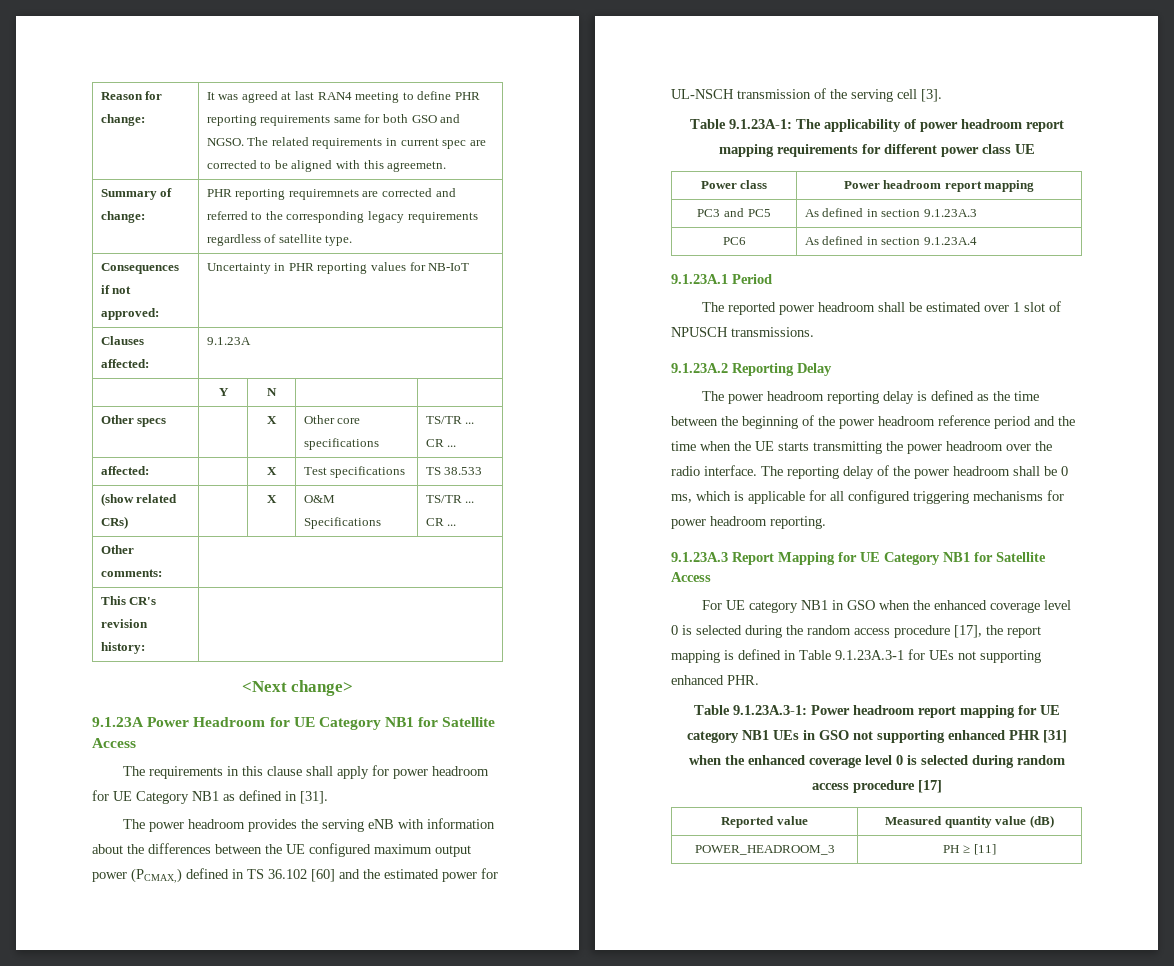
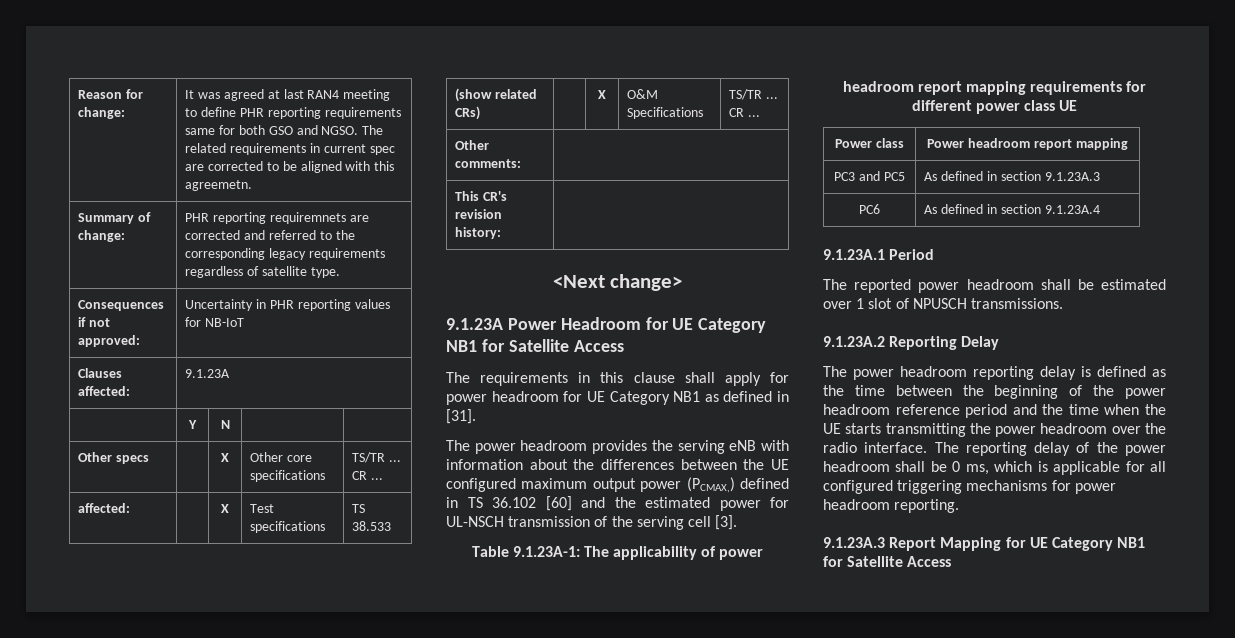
[702,600,1072,613] [671,625,1041,638] [671,649,1041,663] [671,675,759,685] [693,705,1060,718] [686,730,1067,743] [688,755,1065,768] [811,780,942,793] [721,816,808,828] [885,815,1054,828] [694,845,835,855] [943,844,996,855] // For UE category NB1 in GSO when the enhanced coverage level 0 is selected during the random access procedure [17], the report mapping is defined in Table 9.1.23A.3-1 for UEs not supporting enhanced PHR. // Table 9.1.23A.3-1: Power headroom report mapping for UE category NB1 UEs in GSO not supporting enhanced PHR [31] when the enhanced coverage level 0 is selected during random access procedure [17] // Reported value | Measured quantity value (dB) // POWER_HEADROOM_3 | PH ≥ [11] -> (952, 561) none

